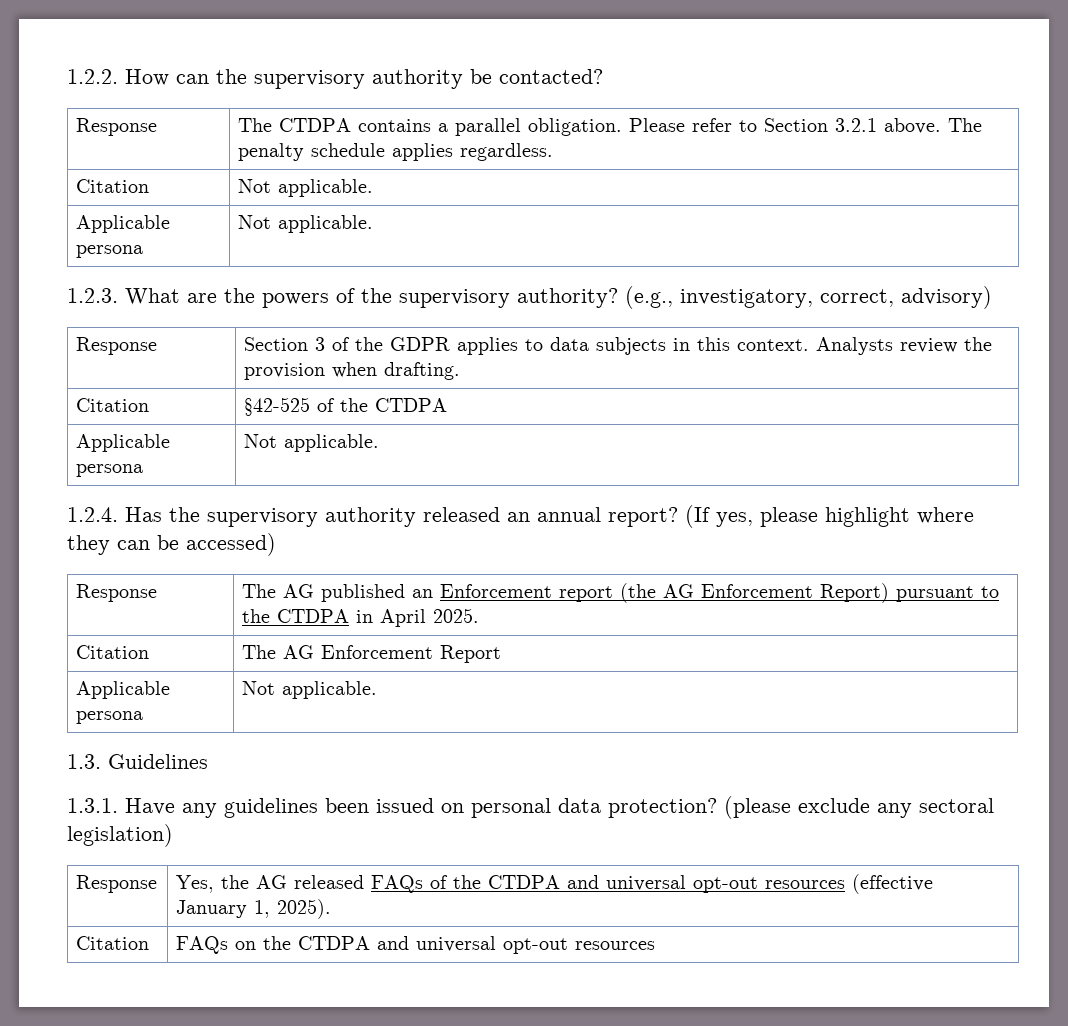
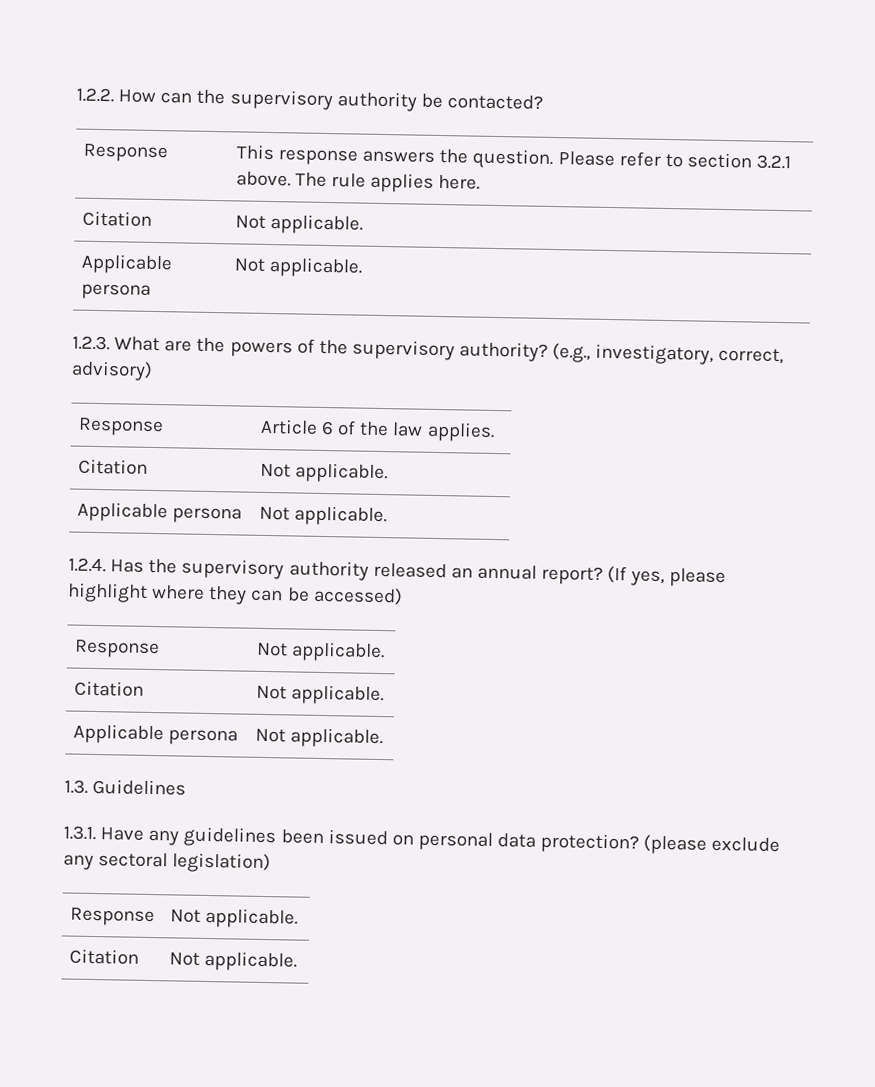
[238,118,623,136] The CTDPA contains a parallel obligation. -> [235,144,554,169] This response answers the question.
[764,118,829,132] Section -> [686,152,752,169] section
[238,143,554,161] penalty schedule applies regardless. -> [331,172,481,193] rule applies here.
[244,337,993,355] [244,362,461,380] [76,398,150,412] [244,397,448,416] Section 3 of the GDPR applies to data subjects in this context. Analysts review the provision when drafting. // Citation | §42‑525 of the CTDPA -> [259,418,495,442] [77,458,148,475] [259,462,389,484] Article 6 of the law applies. // Citation | Not applicable.
[242,583,1000,603] [242,608,480,627] [76,645,150,659] [242,645,502,663] The AG published an Enforcement report (the AG Enforcement Report) pursuant to the CTDPA in April 2025. // Citation | The AG Enforcement Report -> [255,641,386,663] [73,680,144,697] [255,684,385,706] Not applicable. // Citation | Not applicable.
[176,874,934,894] [176,899,332,919] [76,936,150,950] [176,936,656,954] Yes, the AG released FAQs of the CTDPA and universal opt‑out resources (effective January 1, 2025). // Citation | FAQs on the CTDPA and universal opt‑out resources -> [169,907,299,929] [68,948,139,965] [168,950,298,972] Not applicable. // Citation | Not applicable.

